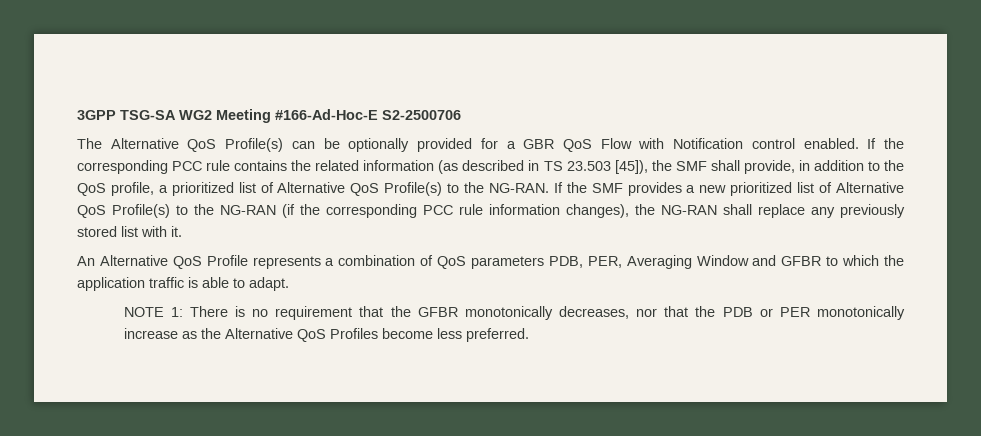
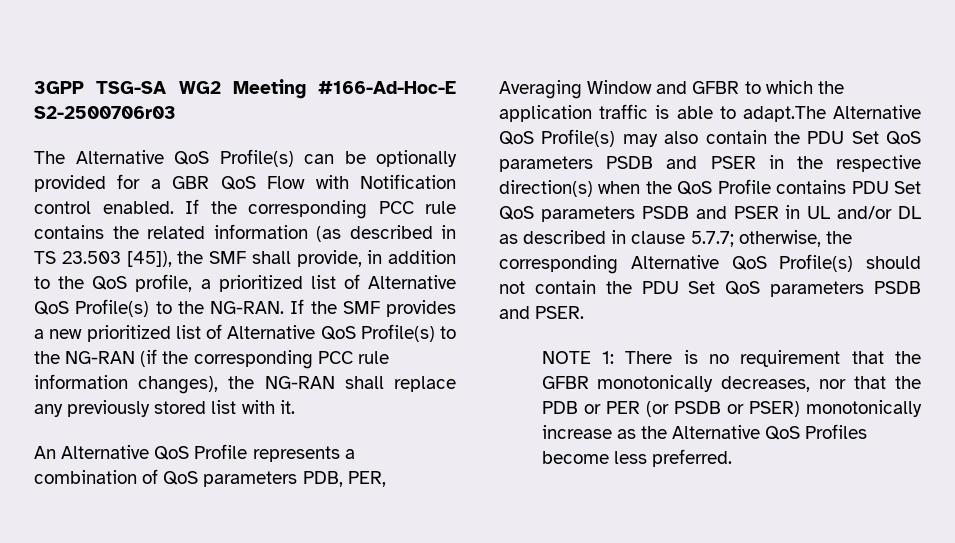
[382,110,461,120] S2-2500706 -> [34,106,176,119] S2-2500706r03
[249,277,289,291] adapt. -> [742,105,922,122] [499,129,921,147] [499,155,921,172] [499,179,921,197] [499,205,922,222] [499,230,852,247] [499,254,921,274] [499,280,921,297] [499,306,585,319] adapt.The Alternative QoS Profile(s) may also contain the PDU Set QoS parameters PSDB and PSER in the respective direction(s) when the QoS Profile contains PDU Set QoS parameters PSDB and PSER in UL and/or DL as described in clause 5.7.7; otherwise, the corresponding Alternative QoS Profile(s) should not contain the PDU Set QoS parameters PSDB and PSER.
(810, 312) none -> [645,401,800,417] (or PSDB or PSER)

